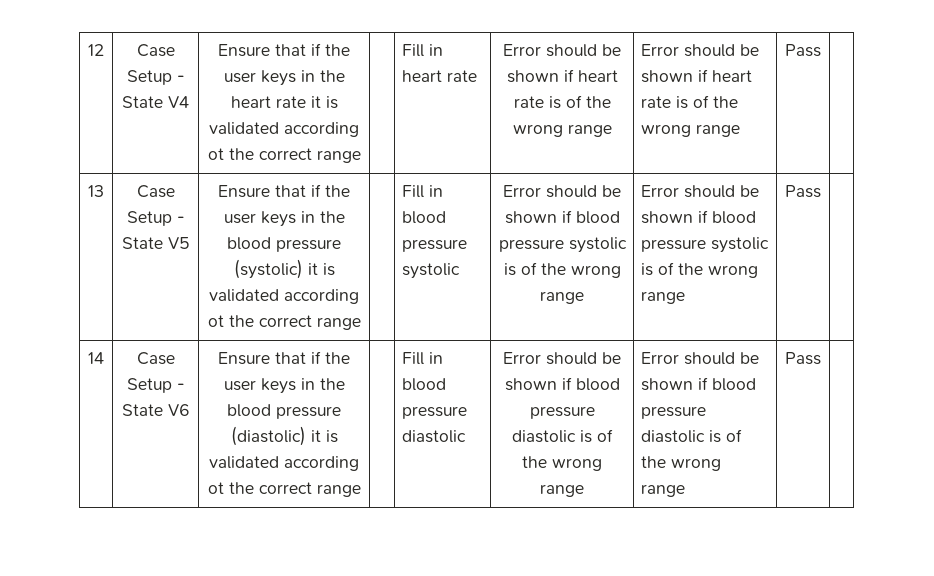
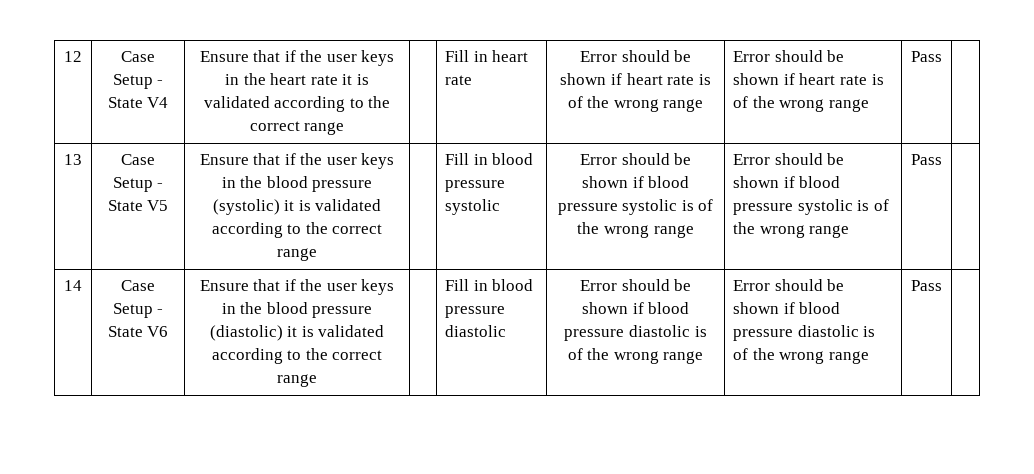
[207,148,224,160] ot -> [349,98,364,108] to
[207,315,224,327] ot -> [287,224,302,234] to
[207,482,224,494] ot -> [287,350,302,360] to

